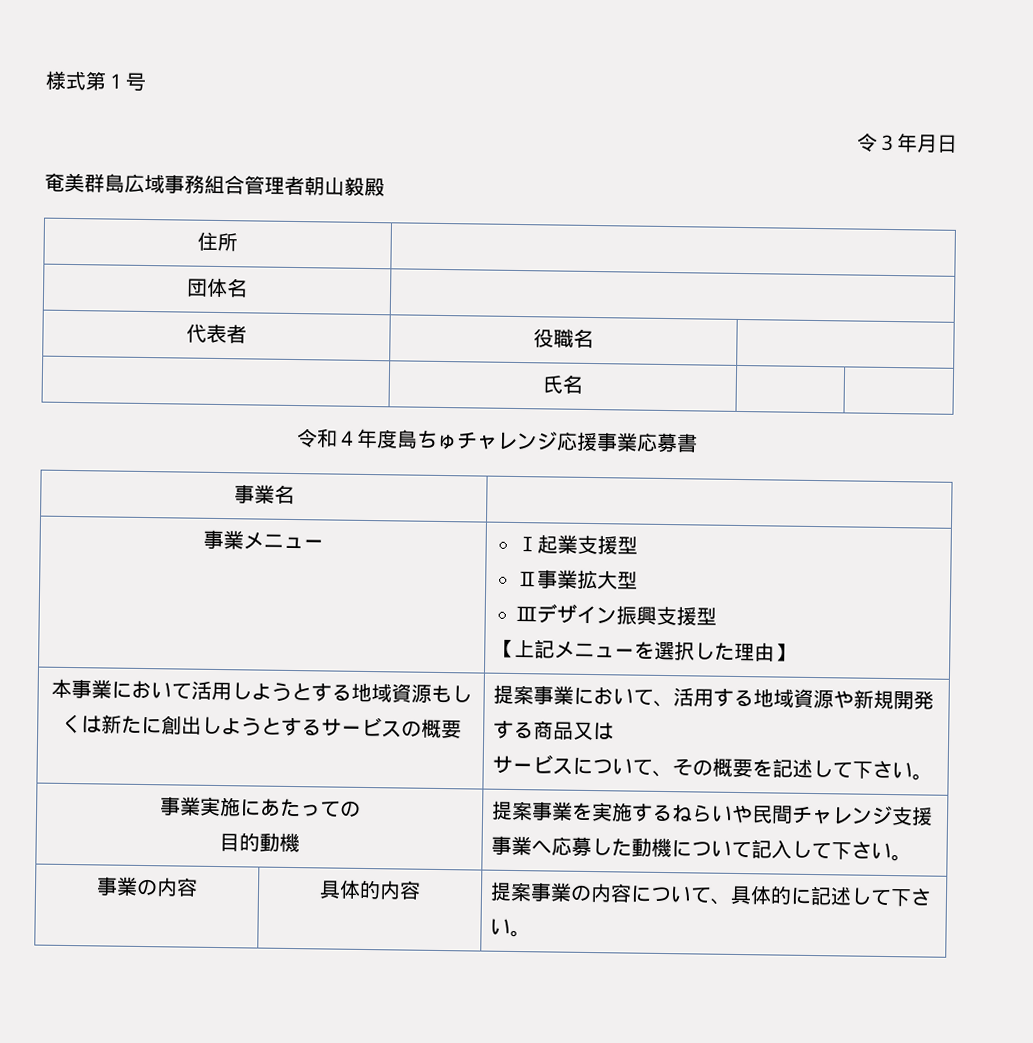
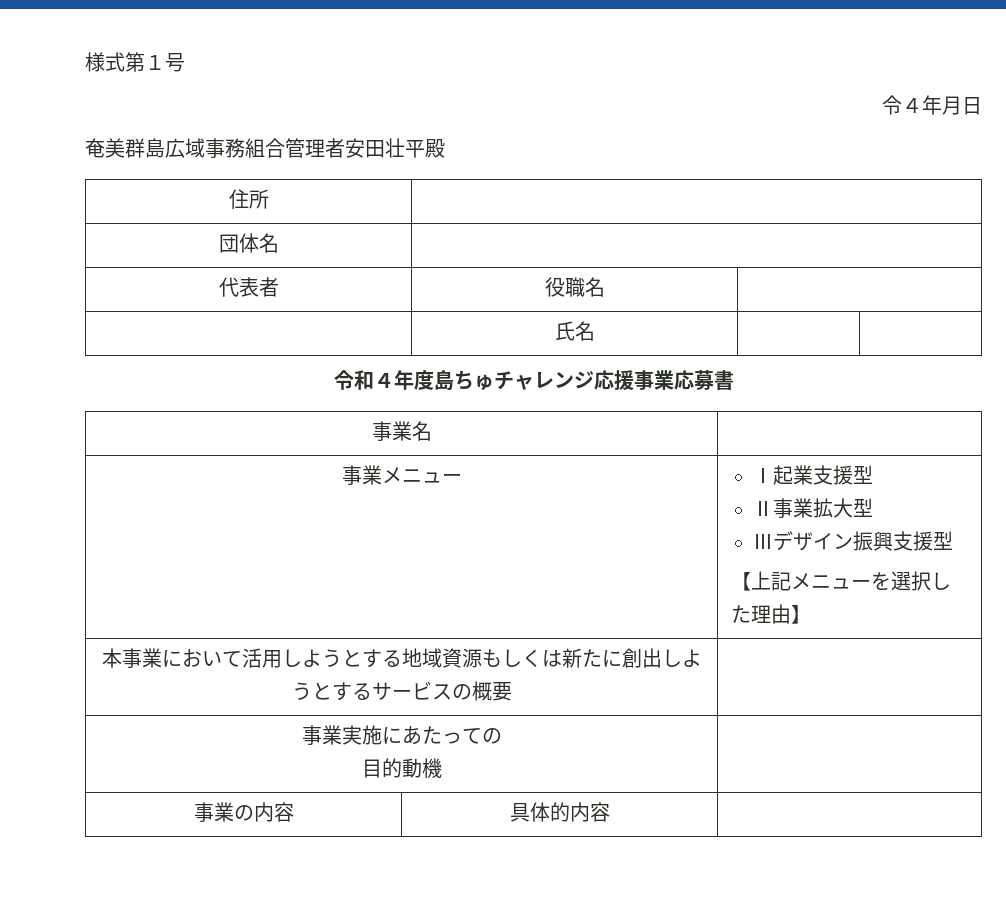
[877,134,898,152] ３ -> [902,98,922,113] ４
[304,176,365,196] 朝山毅 -> [345,138,425,158] 安田壮平
[492,684,934,710] [492,720,614,741] [491,754,933,781] 提案事業において、活用する地域資源や新規開発する商品又は // サービスについて、その概要を記述して下さい。 -> (512, 691) none
[490,800,933,826] [490,835,912,862] 提案事業を実施するねらいや民間チャレンジ支援事業へ応募した動機について記入して下さい。 -> (442, 768) none
[489,881,932,907] [489,918,531,938] 提案事業の内容について、具体的に記述して下さい。 -> (610, 812) none

